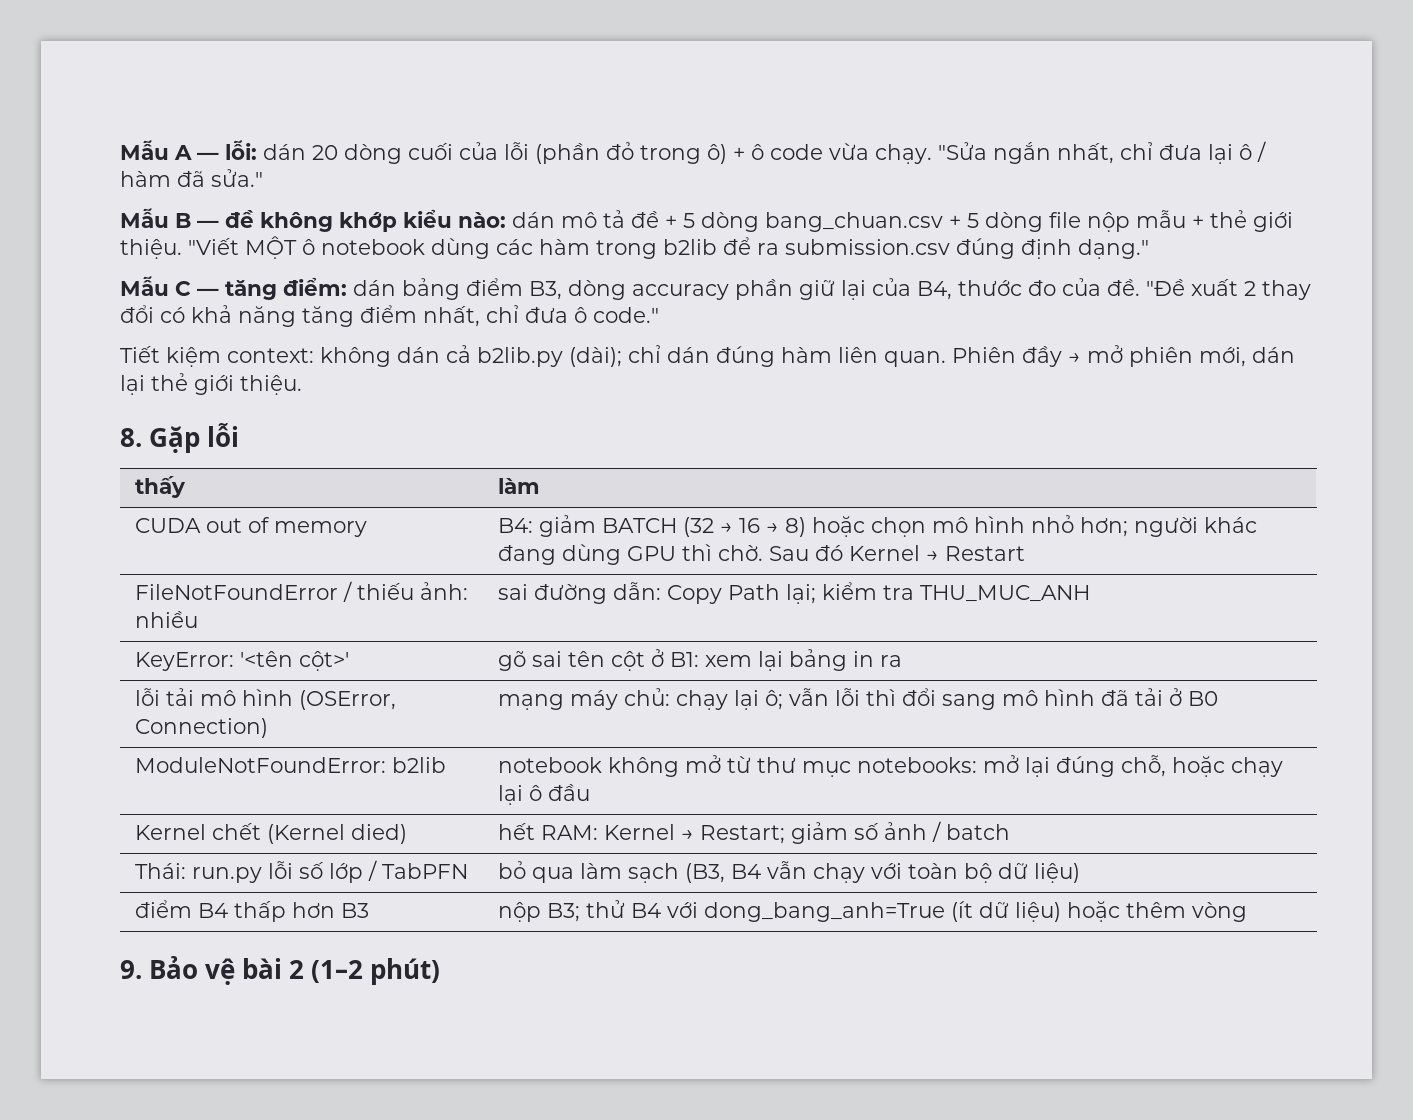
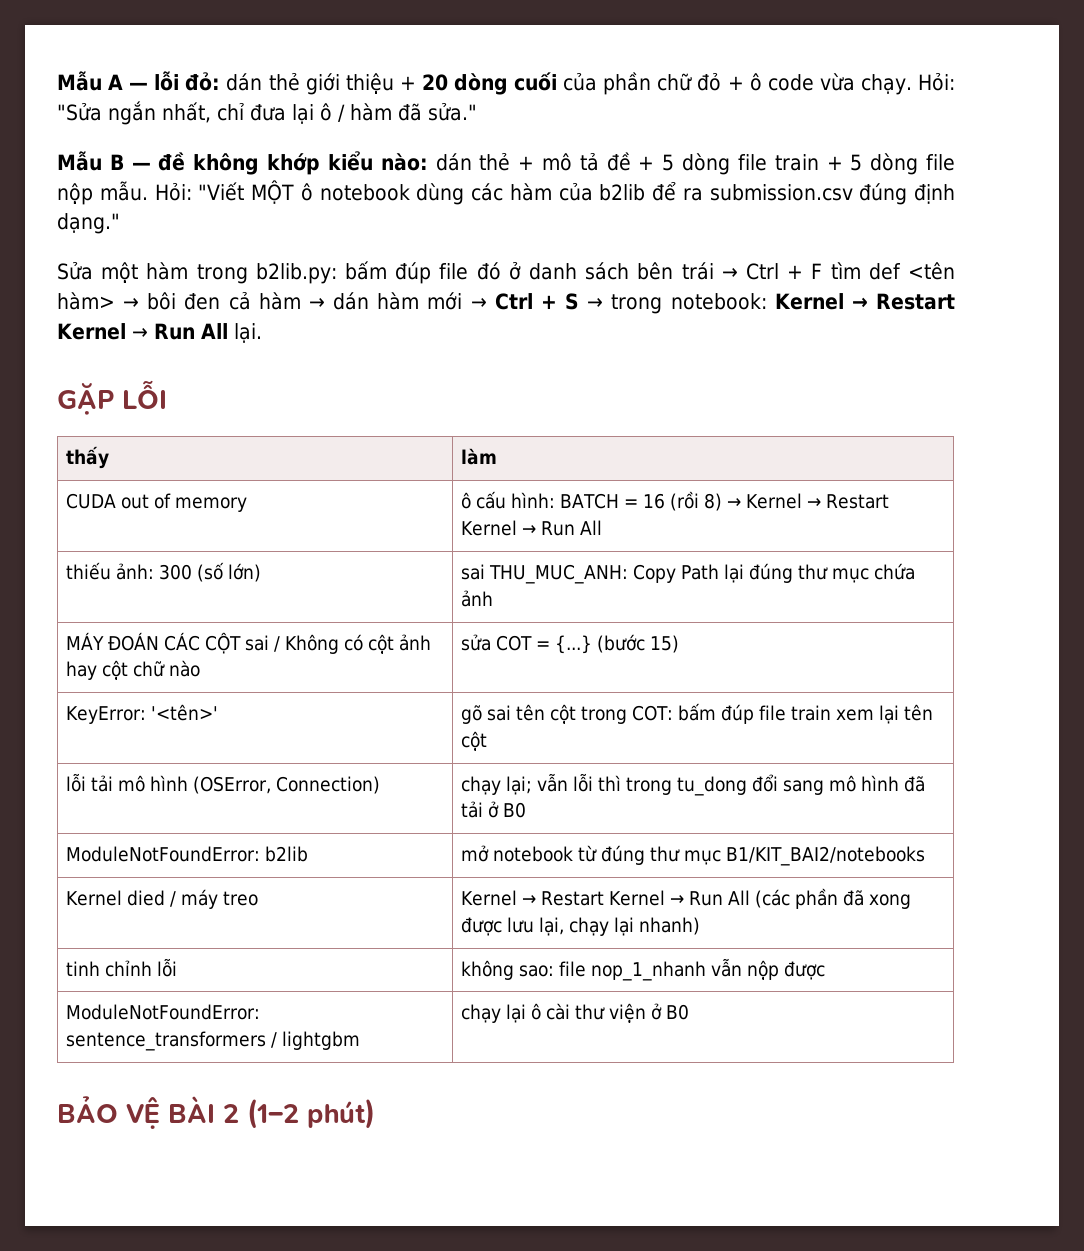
[225,140,727,164] lỗi: dán 20 dòng cuối của lỗi (phần đỏ trong ô) -> [154,71,722,95] lỗi đỏ: dán thẻ giới thiệu + 20 dòng cuối của phần chữ đỏ
(932, 154) none -> [917,72,955,91] Hỏi:
(555, 220) none -> [479,152,535,171] thẻ +
[765,212,943,232] bang_chuan.csv -> [737,154,819,171] file train
[1136,210,1293,232] [120,239,182,259] mẫu + thẻ giới thiệu. -> [99,181,192,201] mẫu. Hỏi:
[596,240,657,259] trong -> [558,182,593,201] của
[120,276,1311,300] [120,305,659,327] [120,345,1295,367] [120,373,302,395] [120,423,240,453] Mẫu C — tăng điểm: dán bảng điểm B3, dòng accuracy phần giữ lại của B4, thước đo của đề. "Đề xuất 2 thay đổi có khả năng tăng điểm nhất, chỉ đưa ô code." // Tiết kiệm context: không dán cả b2lib.py (dài); chỉ dán đúng hàm liên quan. Phiên đầy → mở phiên mới, dán lại thẻ giới thiệu. // 8. Gặp lỗi -> [57,261,955,284] [57,291,955,314] [57,323,262,343] [57,380,167,415] Sửa một hàm trong b2lib.py: bấm đúp file đó ở danh sách bên trái → Ctrl + F tìm def <tên hàm> → bôi đen cả hàm → dán hàm mới → Ctrl + S → trong notebook: Kernel → Restart Kernel → Run All lại. // GẶP LỖI
[498,515,1258,537] [498,544,1026,565] [135,581,469,602] [135,611,199,628] [498,582,1091,604] B4: giảm BATCH (32 → 16 → 8) hoặc chọn mô hình nhỏ hơn; người khác đang dùng GPU thì chờ. Sau đó Kernel → Restart // FileNotFoundError / thiếu ảnh: nhiều | sai đường dẫn: Copy Path lại; kiểm tra THU_MUC_ANH -> [461,491,890,511] [461,520,603,536] [66,562,262,582] [461,563,916,584] [461,590,494,607] [66,632,432,654] [66,660,201,680] [461,634,680,654] ô cấu hình: BATCH = 16 (rồi 8) → Kernel → Restart Kernel → Run All // thiếu ảnh: 300 (số lớn) | sai THU_MUC_ANH: Copy Path lại đúng thư mục chứa ảnh // MÁY ĐOÁN CÁC CỘT sai / Không có cột ảnh hay cột chữ nào | sửa COT = {...} (bước 15)
[240,651,350,671] '<tên cột>' -> [151,704,219,721] '<tên>'
[651,649,903,671] ở B1: xem lại bảng in ra -> [581,703,934,724] [461,731,488,751] trong COT: bấm đúp file train xem lại tên cột
[498,688,784,710] mạng máy chủ: chạy lại ô; -> [461,776,533,795] chạy lại;
(897, 697) none -> [626,776,748,796] trong tu_dong
[498,755,1284,777] [498,784,591,805] [135,823,408,844] [498,821,1011,844] [135,860,469,883] [498,861,1081,883] [135,900,370,922] [498,900,1248,922] [120,956,283,985] notebook không mở từ thư mục notebooks: mở lại đúng chỗ, hoặc chạy lại ô đầu // Kernel chết (Kernel died) | hết RAM: Kernel → Restart; giảm số ảnh / batch // Thái: run.py lỗi số lớp / TabPFN | bỏ qua làm sạch (B3, B4 vẫn chạy với toàn bộ dữ liệu) // điểm B4 thấp hơn B3 | nộp B3; thử B4 với dong_bang_anh=True (ít dữ liệu) hoặc thêm vòng // 9. Bảo vệ bài -> [461,845,926,866] [66,889,259,909] [461,888,912,909] [461,917,701,936] [66,958,178,977] [461,958,826,981] [66,1004,261,1020] [66,1031,361,1051] [461,1003,690,1023] [57,1095,215,1129] mở notebook từ đúng thư mục B1/KIT_BAI2/notebooks // Kernel died / máy treo | Kernel → Restart Kernel → Run All (các phần đã xong được lưu lại, chạy lại nhanh) // tinh chỉnh lỗi | không sao: file nop_1_nhanh vẫn nộp được // ModuleNotFoundError: sentence_transformers / lightgbm | chạy lại ô cài thư viện ở B0 // BẢO VỆ BÀI

